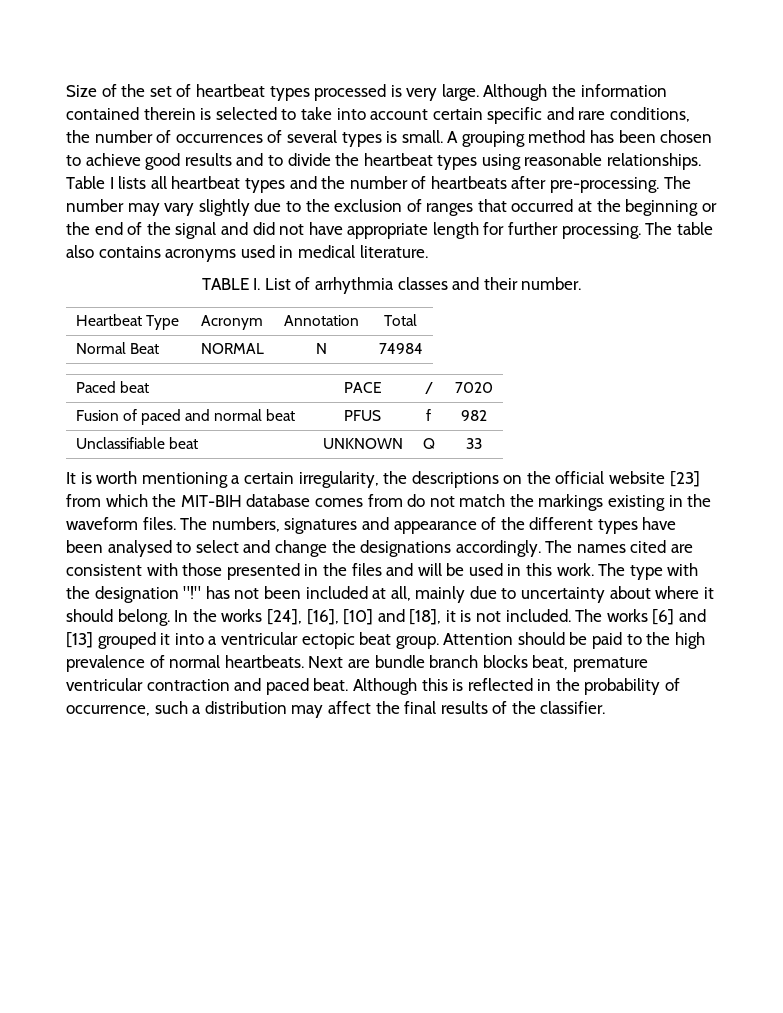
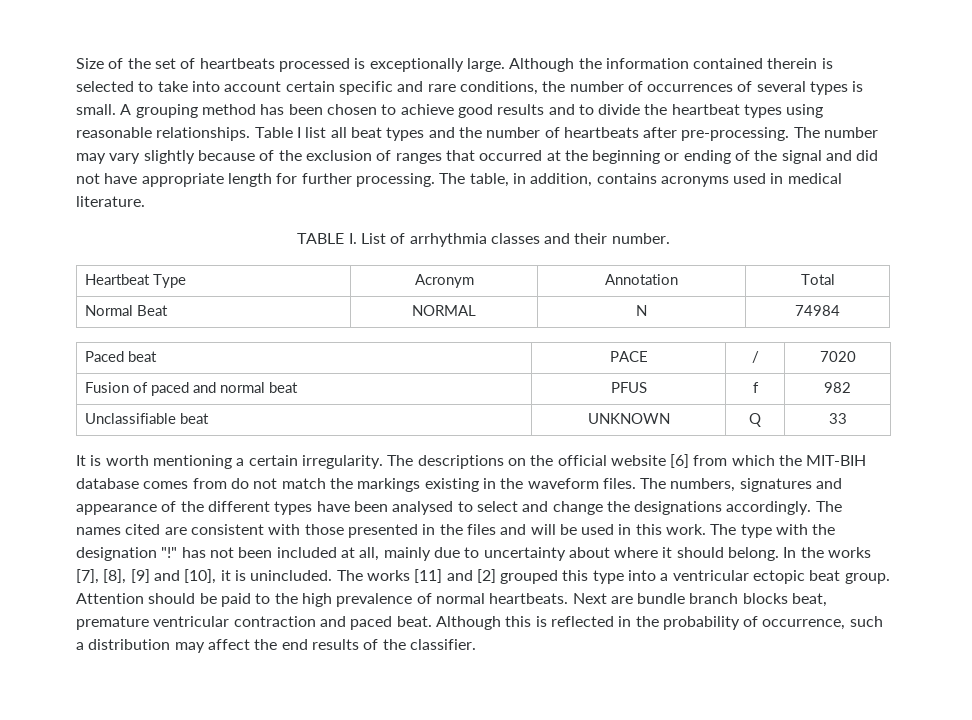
[195,84,310,101] heartbeat types -> [199,58,275,69] heartbeats
[406,88,438,101] very -> [369,58,464,72] exceptionally
[118,176,241,189] lists all heartbeat -> [305,127,382,138] list all beat
[254,199,301,212] due to -> [197,150,275,161] because of
[66,222,123,235] the end -> [683,150,731,164] ending
[676,222,713,235] [66,245,94,258] table also -> [469,173,593,187] table, in addition,
[298,471,408,488] irregularity, the -> [301,455,414,469] irregularity. The
[669,471,700,487] [23] -> [670,454,690,468] [6]
[266,609,707,625] [66,632,171,649] [24], [16], [10] and [18], it is not included. The works [6] and [13] grouped it -> [76,569,624,584] [7], [8], [9] and [10], it is unincluded. The works [11] and [2] grouped this type
[404,701,437,714] final -> [281,639,308,650] end

